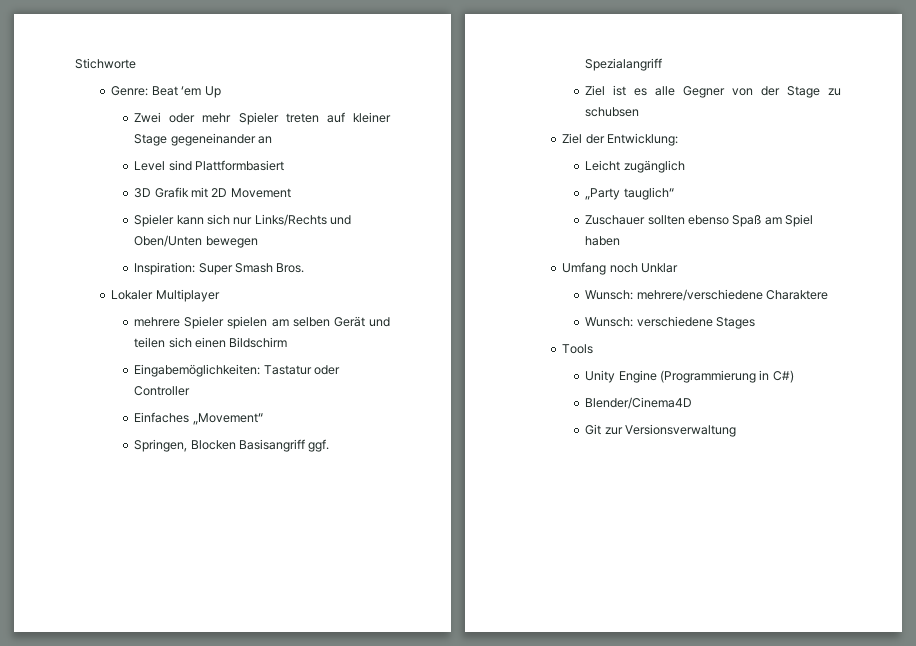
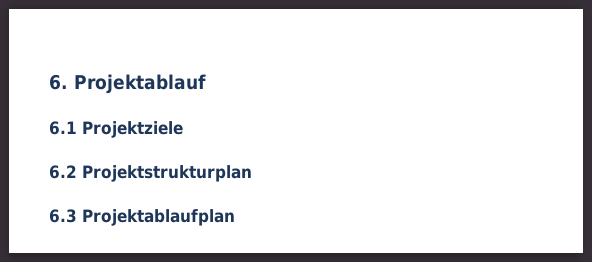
[75,58,136,69] [111,86,221,98] [134,112,391,125] [134,133,272,146] [134,160,284,171] [134,187,291,198] [134,214,352,227] [134,235,258,248] [134,262,305,275] [111,289,220,302] [134,316,390,329] [134,337,288,348] [134,364,340,377] [134,386,191,396] [134,412,264,425] [134,439,330,452] [585,58,663,71] [585,85,841,98] [585,107,640,117] [562,133,679,146] [585,160,685,173] [585,187,675,200] [585,214,814,227] [585,236,621,246] [562,262,679,275] [585,289,828,301] [585,316,755,329] [562,344,594,354] [585,370,794,383] [585,397,693,409] [585,424,736,437] Stichworte // Genre: Beat ‘em Up // Zwei oder mehr Spieler treten auf kleiner Stage gegeneinander an // Level sind Plattformbasiert // 3D Grafik mit 2D Movement // Spieler kann sich nur Links/Rechts und Oben/Unten bewegen // Inspiration: Super Smash Bros. // Lokaler Multiplayer // mehrere Spieler spielen am selben Gerät und teilen sich einen Bildschirm // Eingabemöglichkeiten: Tastatur oder Controller // Einfaches „Movement“ // Springen, Blocken Basisangriff ggf. Spezialangriff // Ziel ist es alle Gegner von der Stage zu schubsen // Ziel der Entwicklung: // Leicht zugänglich // „Party tauglich“ // Zuschauer sollten ebenso Spaß am Spiel haben // Umfang noch Unklar // Wunsch: mehrere/verschiedene Charaktere // Wunsch: verschiedene Stages // Tools // Unity Engine (Programmierung in C#) // Blender/Cinema4D // Git zur Versionsverwaltung -> [49,74,206,94] [49,121,183,138] [49,165,252,182] [49,209,235,226] 6. Projektablauf // 6.1 Projektziele // 6.2 Projektstrukturplan // 6.3 Projektablaufplan

